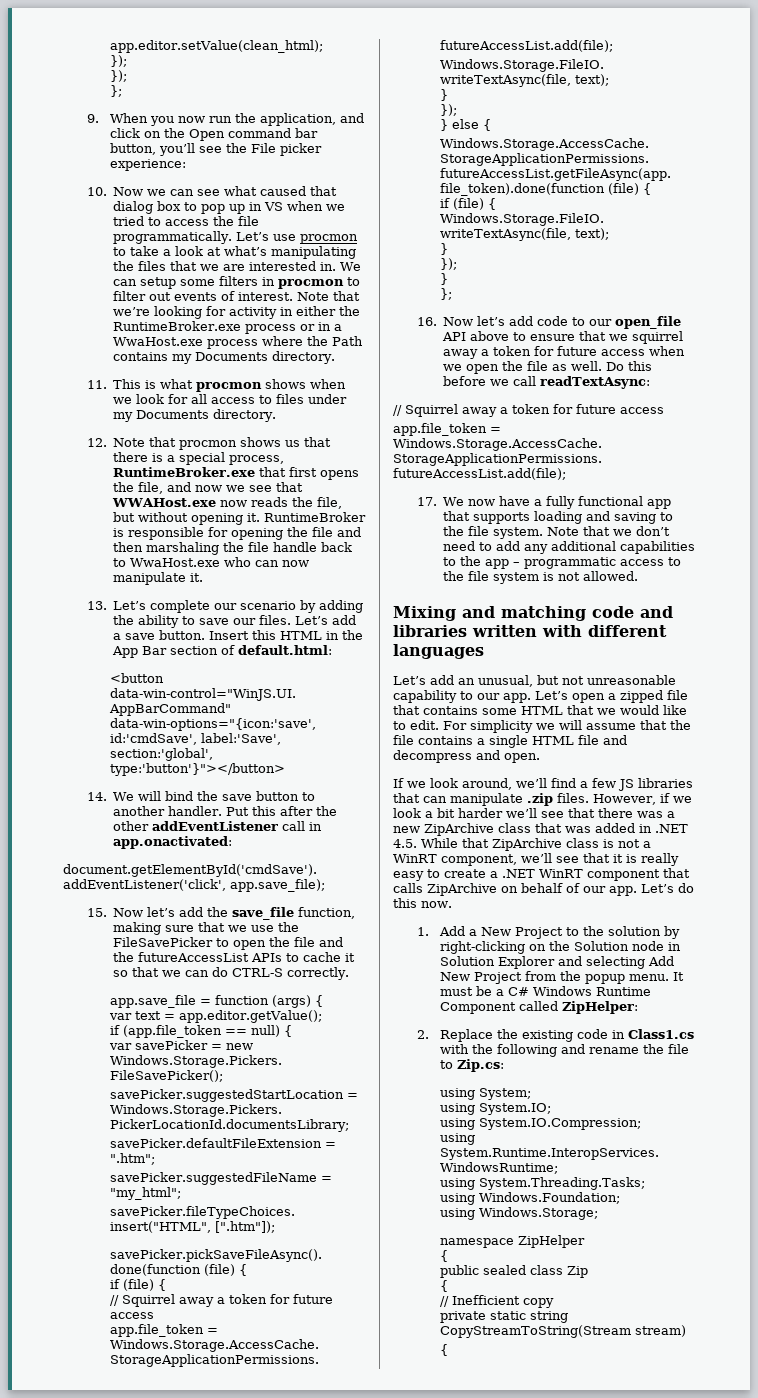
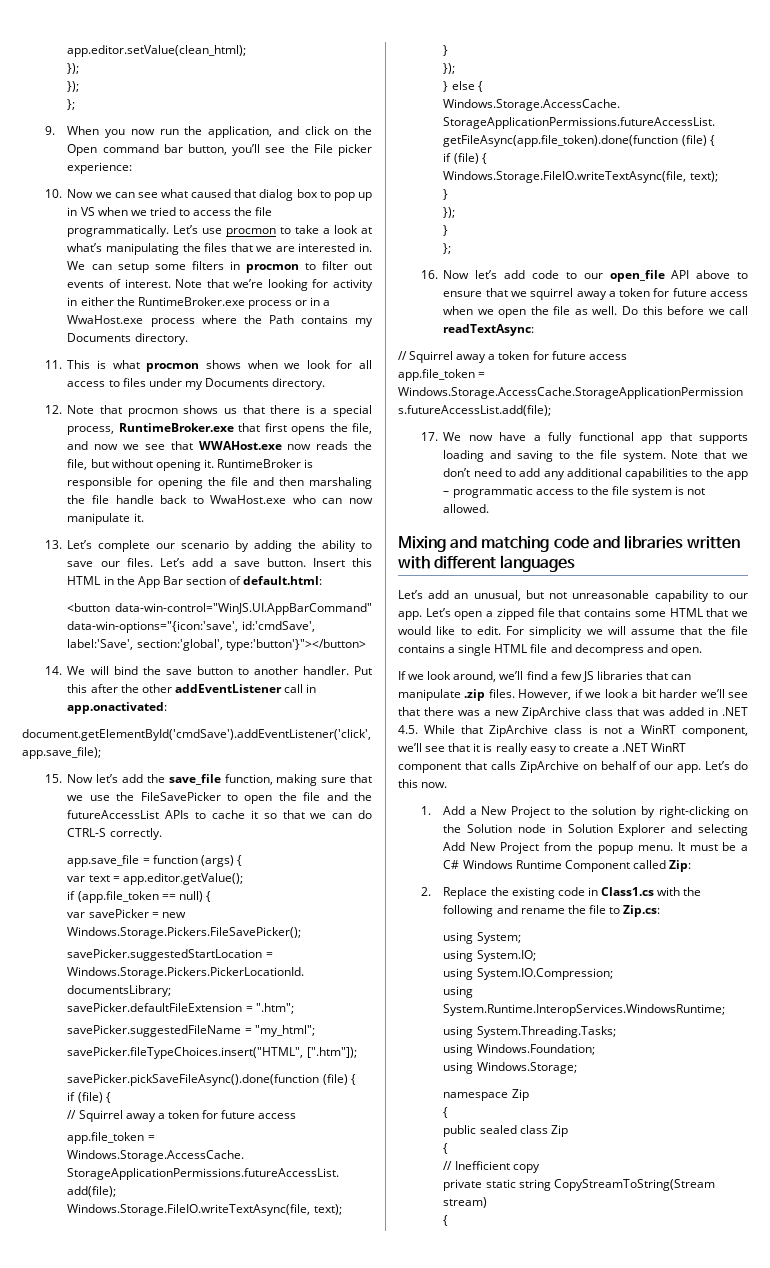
[562,1001,639,1014] ZipHelper: -> [668,860,691,872] Zip:
[518,1235,586,1248] ZipHelper -> [511,1089,529,1101] Zip

